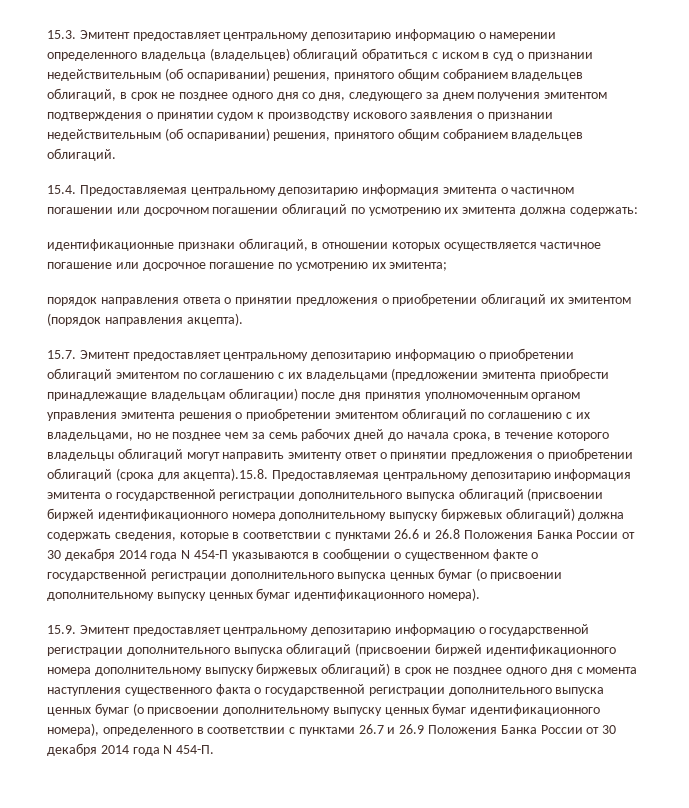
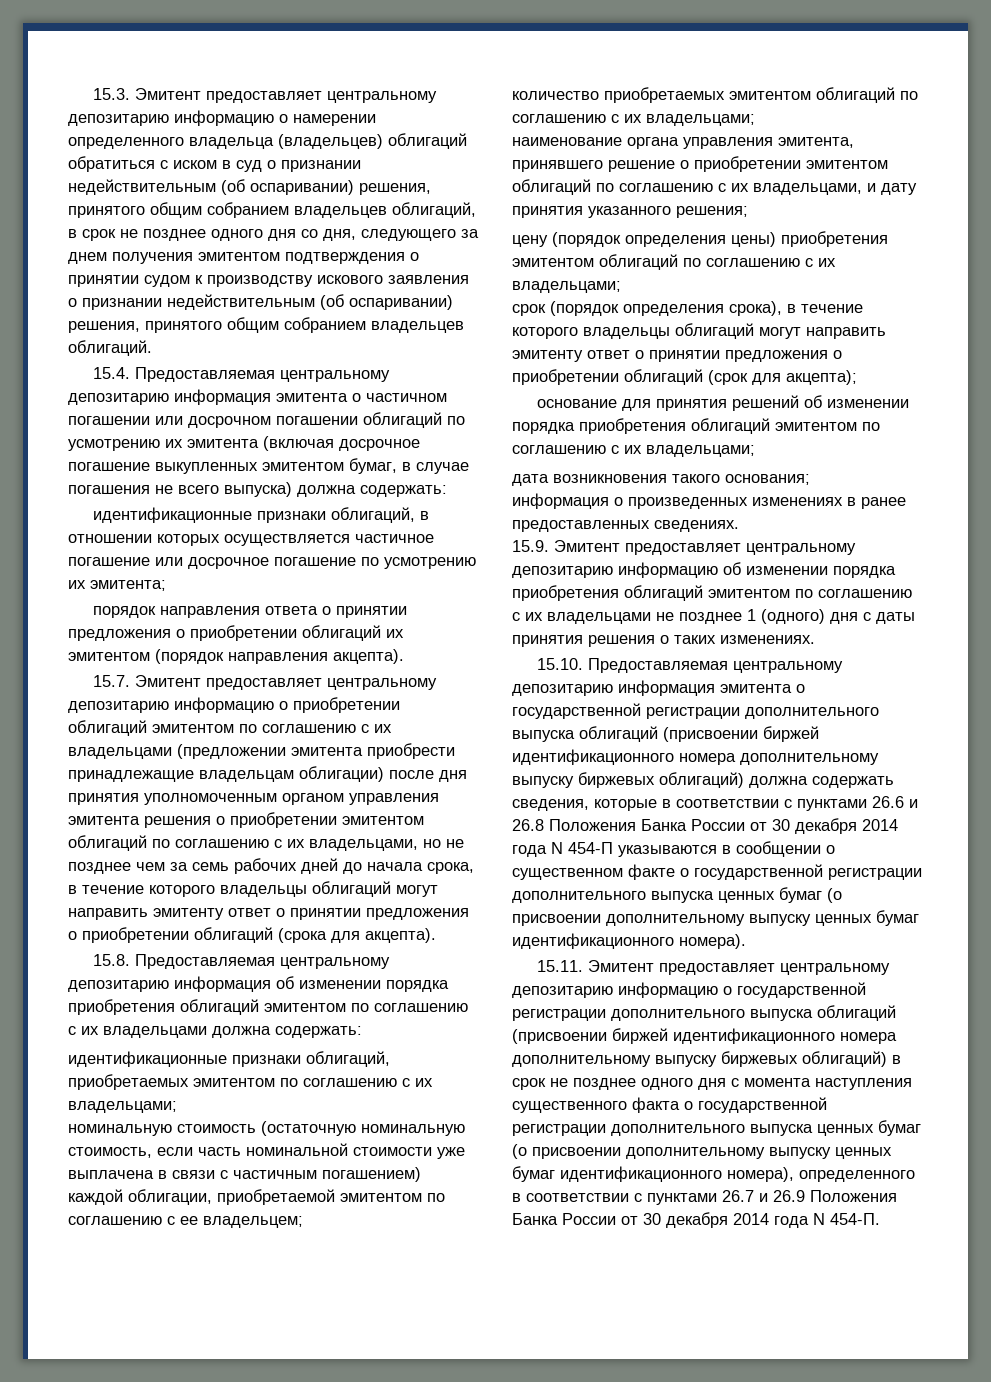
(517, 210) none -> [263,436,420,451] [68,458,469,474] [68,482,292,497] (включая досрочное погашение выкупленных эмитентом бумаг, в случае погашения не всего выпуска)
[183,468,269,481] акцепта).15.8. -> [365,928,436,943] [92,954,390,969] [68,976,449,992] [68,999,468,1015] [68,1026,362,1038] [68,1051,390,1067] [68,1074,433,1090] [68,1101,177,1113] [68,1121,465,1136] [68,1143,465,1159] [68,1167,421,1182] [68,1189,445,1205] [68,1216,303,1228] [512,87,918,103] [512,114,755,126] [512,137,854,149] [512,156,888,172] [512,179,917,195] [512,206,748,218] [512,231,888,247] [512,254,836,270] [512,281,621,293] [512,301,863,316] [512,323,886,339] [512,350,842,362] [512,369,857,385] [536,395,909,411] [512,418,880,434] [512,445,755,457] [512,474,810,486] [512,493,906,509] [512,520,739,532] [512,540,856,555] [512,562,896,578] [512,585,912,601] [512,609,915,624] [512,635,815,647] [536,658,583,670] акцепта). // 15.8. Предоставляемая центральному депозитарию информация об изменении порядка приобретения облигаций эмитентом по соглашению с их владельцами должна содержать: // идентификационные признаки облигаций, приобретаемых эмитентом по соглашению с их владельцами; // номинальную стоимость (остаточную номинальную стоимость, если часть номинальной стоимости уже выплачена в связи с частичным погашением) каждой облигации, приобретаемой эмитентом по соглашению с ее владельцем; // количество приобретаемых эмитентом облигаций по соглашению с их владельцами; // наименование органа управления эмитента, принявшего решение о приобретении эмитентом облигаций по соглашению с их владельцами, и дату принятия указанного решения; // цену (порядок определения цены) приобретения эмитентом облигаций по соглашению с их владельцами; // срок (порядок определения срока), в течение которого владельцы облигаций могут направить эмитенту ответ о принятии предложения о приобретении облигаций (срок для акцепта); // основание для принятия решений об изменении порядка приобретения облигаций эмитентом по соглашению с их владельцами; // дата возникновения такого основания; // информация о произведенных изменениях в ранее предоставленных сведениях. // 15.9. Эмитент предоставляет центральному депозитарию информацию об изменении порядка приобретения облигаций эмитентом по соглашению с их владельцами не позднее 1 (одного) дня с даты принятия решения о таких изменениях. // 15.10.
[47,625,76,634] 15.9. -> [536,960,583,972] 15.11.

